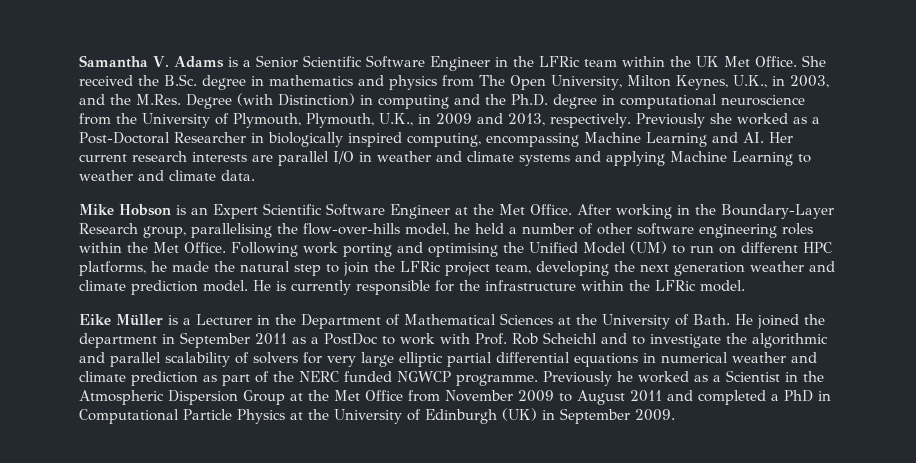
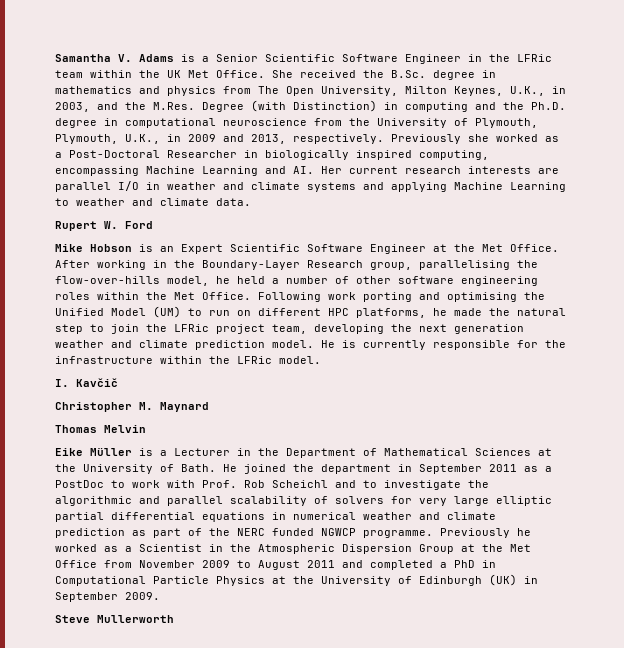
(255, 175) none -> [55,221,153,231] // Rupert W. Ford
(745, 286) none -> [55,378,118,387] [55,402,209,412] [55,425,146,433] // I. Kavčič // Christopher M. Maynard // Thomas Melvin
(675, 415) none -> [55,615,174,623] // Steve Mullerworth

